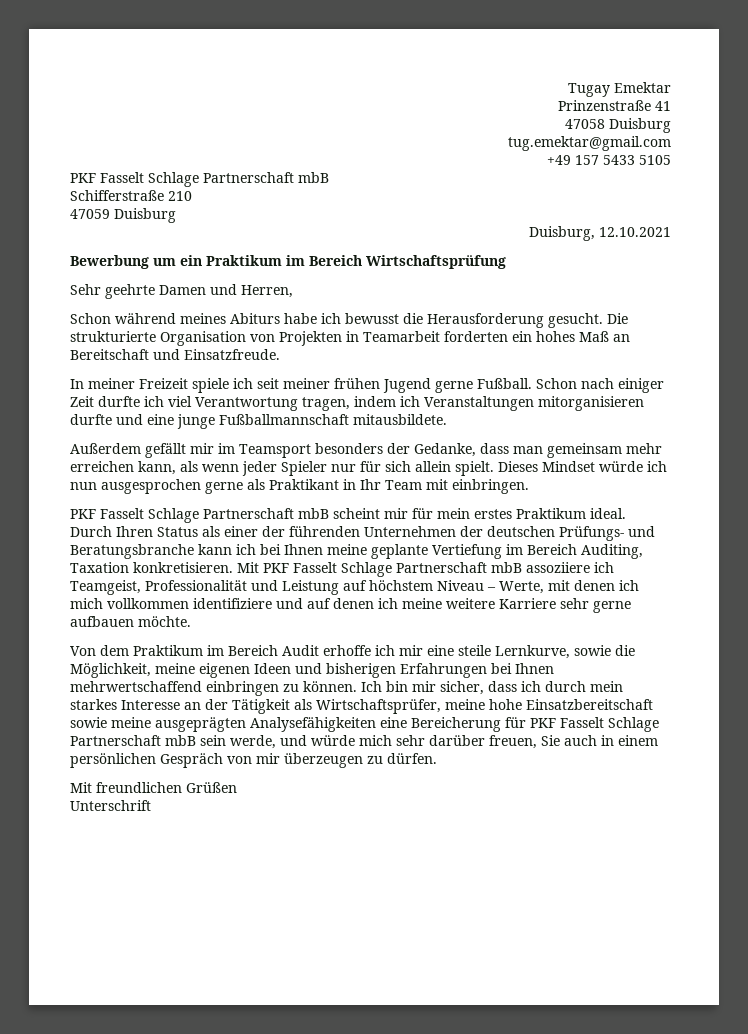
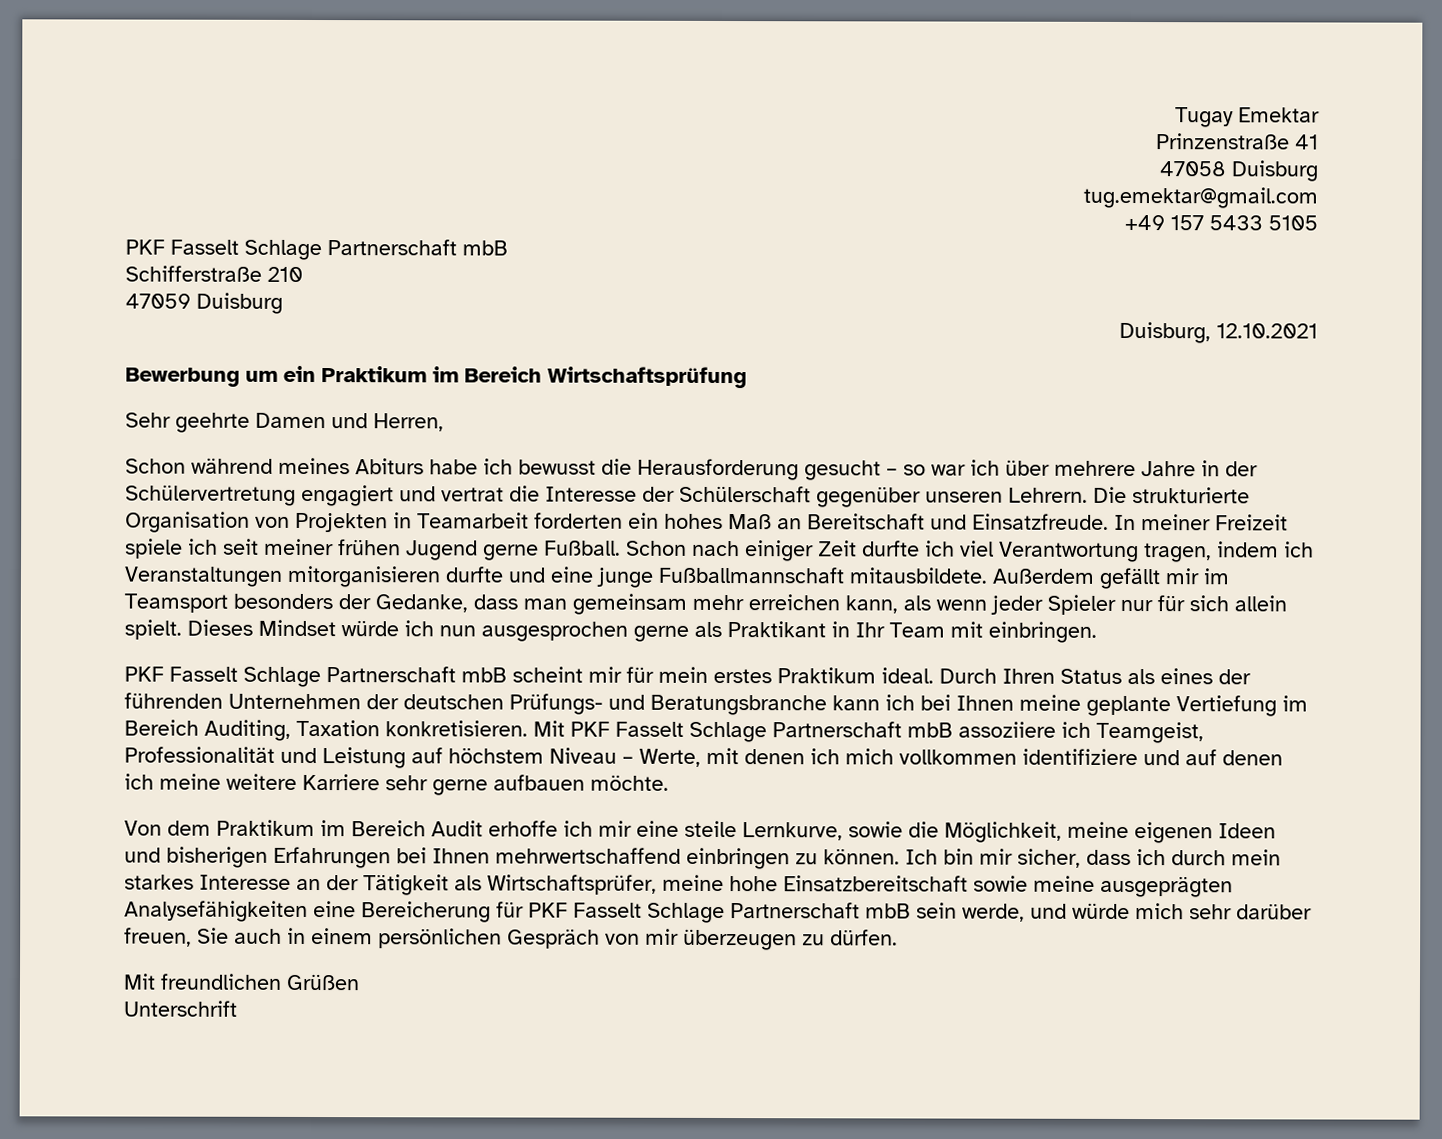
[548,313,603,328] gesucht. -> [804,459,1258,481] [125,484,1088,508] gesucht – so war ich über mehrere Jahre in der Schülervertretung engagiert und vertrat die Interesse der Schülerschaft gegenüber unseren Lehrern.
(280, 354) // -> (1109, 521) none
(447, 419) // -> (988, 575) none
[224,526,258,537] einer -> [1160,668,1213,685] eines

